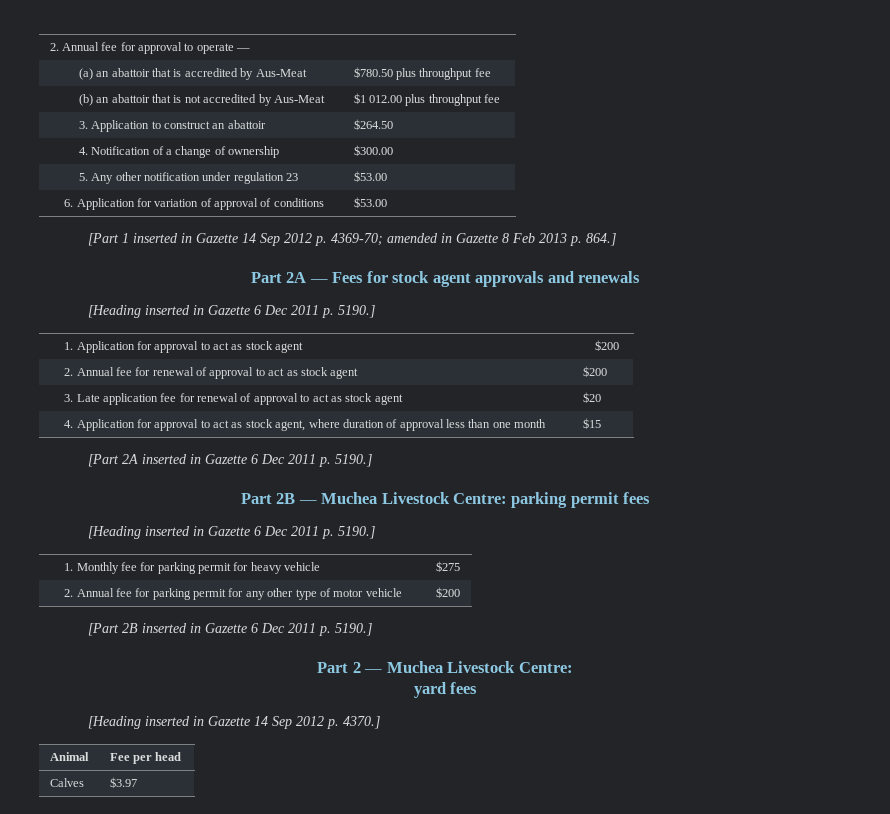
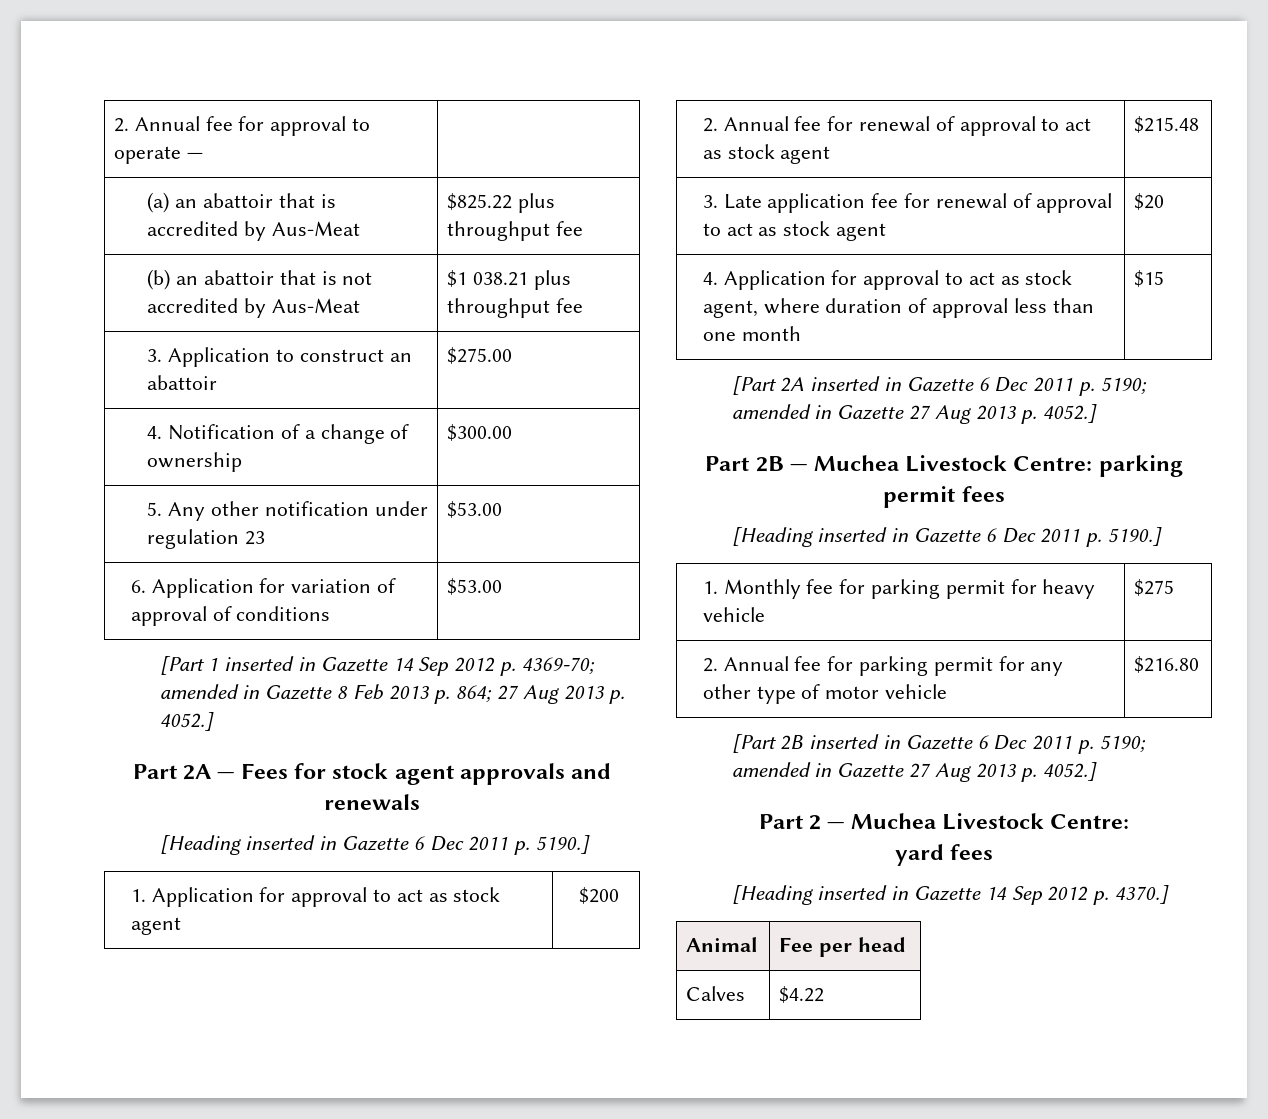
[353,67,393,78] $780.50 -> [447,193,513,210] $825.22
[368,95,402,103] 012.00 -> [472,272,528,286] 038.21
[353,119,393,130] $264.50 -> [447,347,513,364] $275.00
[585,233,616,246] 864.] -> [456,685,626,704] [159,712,214,731] 864; 27 Aug 2013 p. 4052.]
[582,366,607,377] $200 -> [1134,116,1200,133] $215.48
[334,454,372,467] 5190.] -> [1100,377,1147,394] [731,404,1098,424] 5190; amended in Gazette 27 Aug 2013 p. 4052.]
[435,587,460,598] $200 -> [1134,656,1200,673] $216.80
[334,623,372,636] 5190.] -> [1099,735,1146,752] [731,762,1098,782] 5190; amended in Gazette 27 Aug 2013 p. 4052.]
[109,777,137,788] $3.97 -> [779,986,825,1003] $4.22

